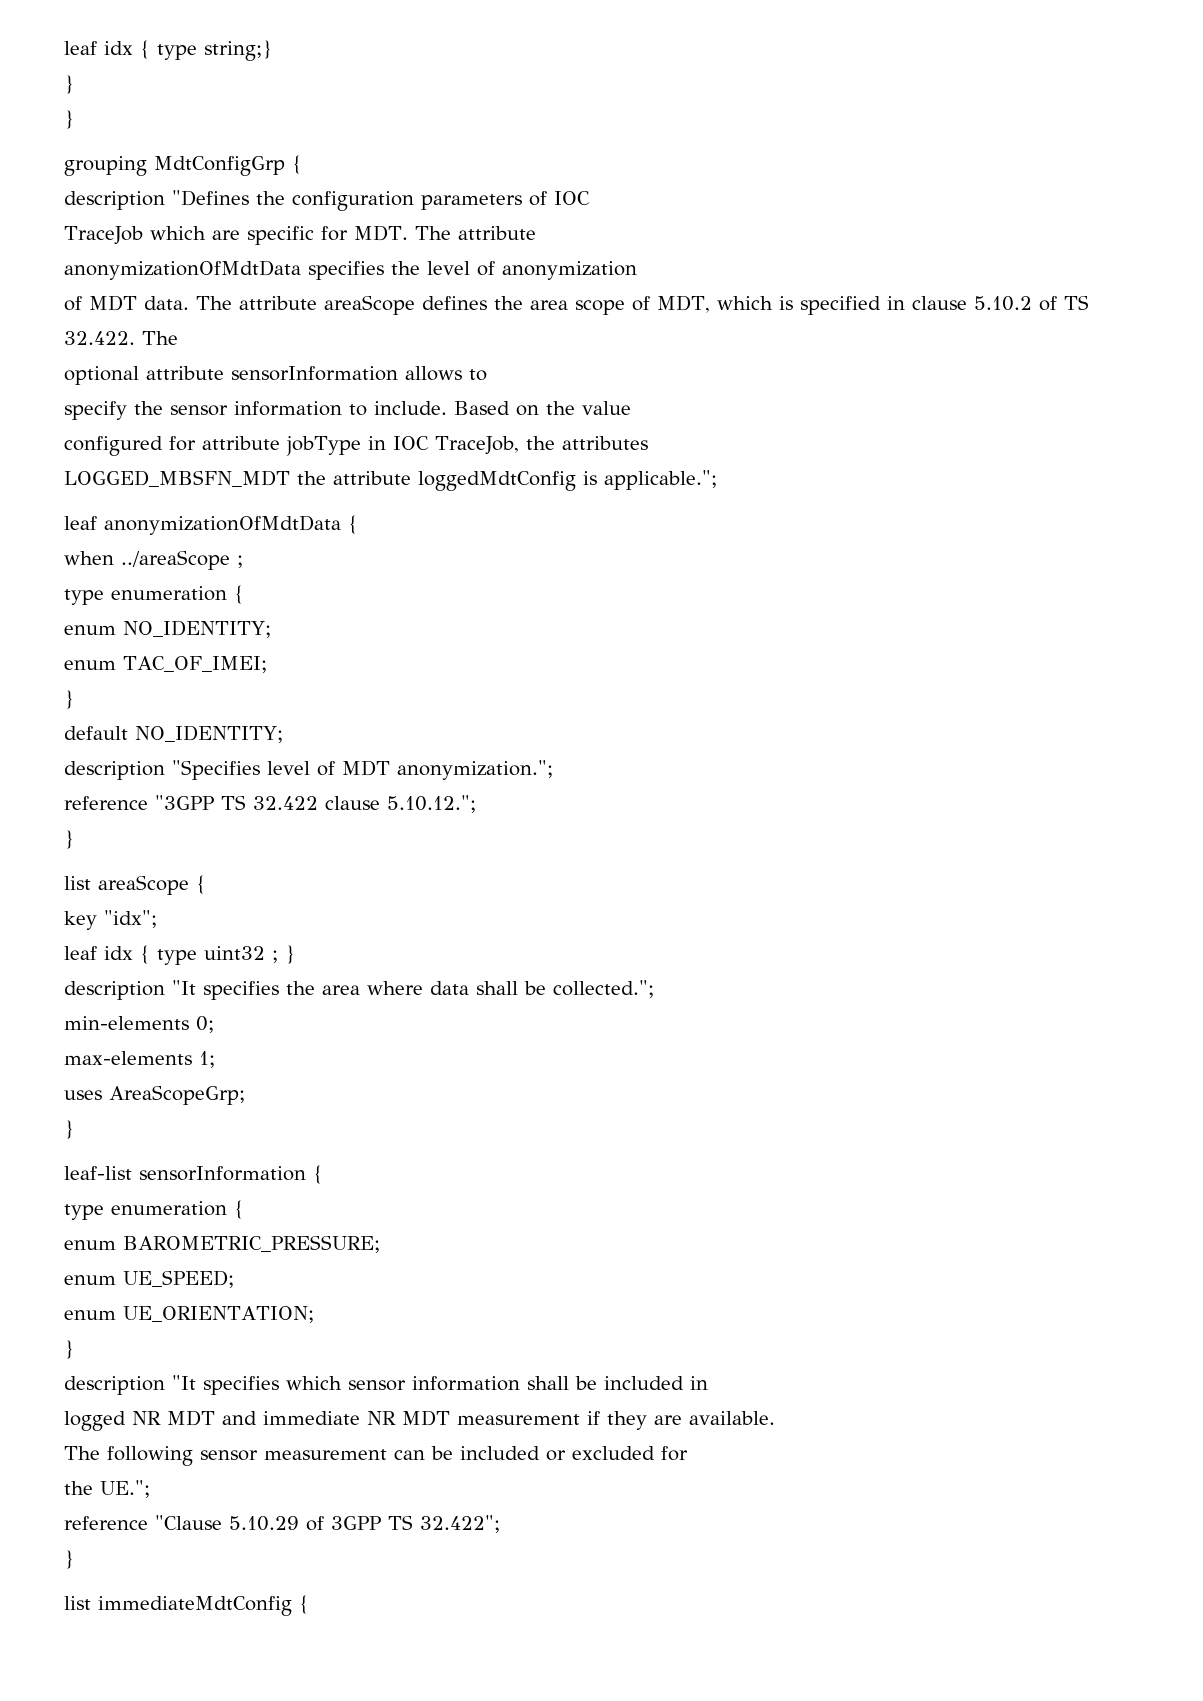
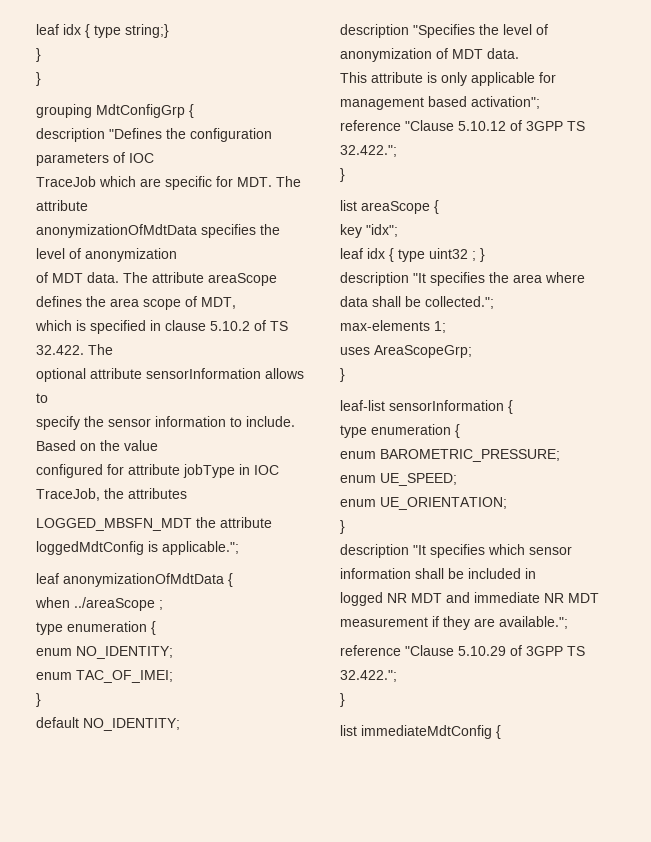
(710, 304) none -> (236, 303) //
[267,760,553,780] [64,795,476,813] level of MDT anonymization."; // reference "3GPP TS 32.422 clause 5.10.12."; -> [479,24,548,35] [340,48,519,62] [340,72,556,86] [340,96,540,110] [340,120,585,131] [340,145,397,157] the level of anonymization of MDT data. // This attribute is only applicable for management based activation"; // reference "Clause 5.10.12 of 3GPP TS 32.422.";
[64,1016,214,1033] // min-elements 0; -> (494, 302) none
[689,1411,775,1425] [64,1446,688,1466] [64,1480,150,1498] available. // The following sensor measurement can be included or excluded for // the UE."; -> [499,616,568,629] available.";
[420,1515,500,1533] 32.422"; -> [340,670,397,682] 32.422.";

